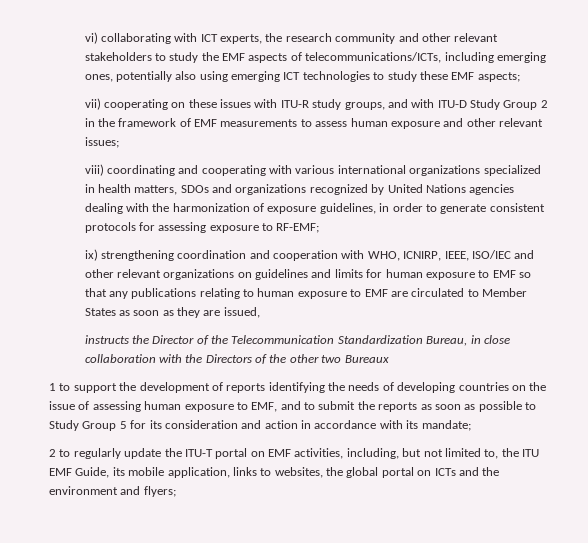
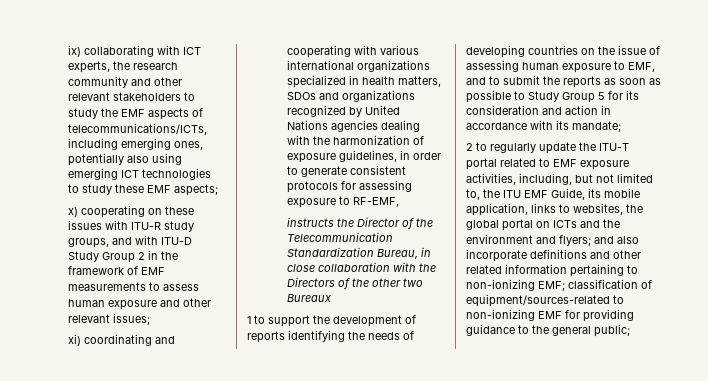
[84,32,98,44] vi) -> [68,45,82,57] ix)
[84,98,101,110] vii) -> [68,207,79,217] x)
[84,164,104,176] viii) -> [68,334,82,346] xi)
[276,223,320,233] [84,249,535,261] [84,269,532,280] [84,288,528,299] [84,307,260,318] RF-EMF; // ix) strengthening coordination and cooperation with WHO, ICNIRP, IEEE, ISO/IEC and other relevant organizations on guidelines and limits for human exposure to EMF so that any publications relating to human exposure to EMF are circulated to Member States as soon as they are issued, -> [353,197,400,207] RF-EMF,
[250,449,291,457] on EMF -> [500,158,629,170] related to EMF exposure
(176, 491) none -> [594,236,639,244] [466,249,641,262] [466,264,638,277] [466,279,652,291] [466,294,624,307] [466,309,634,322] [466,324,630,337] and also incorporate definitions and other related information pertaining to non-ionizing EMF; classification of equipment/sources-related to non-ionizing EMF for providing guidance to the general public;

